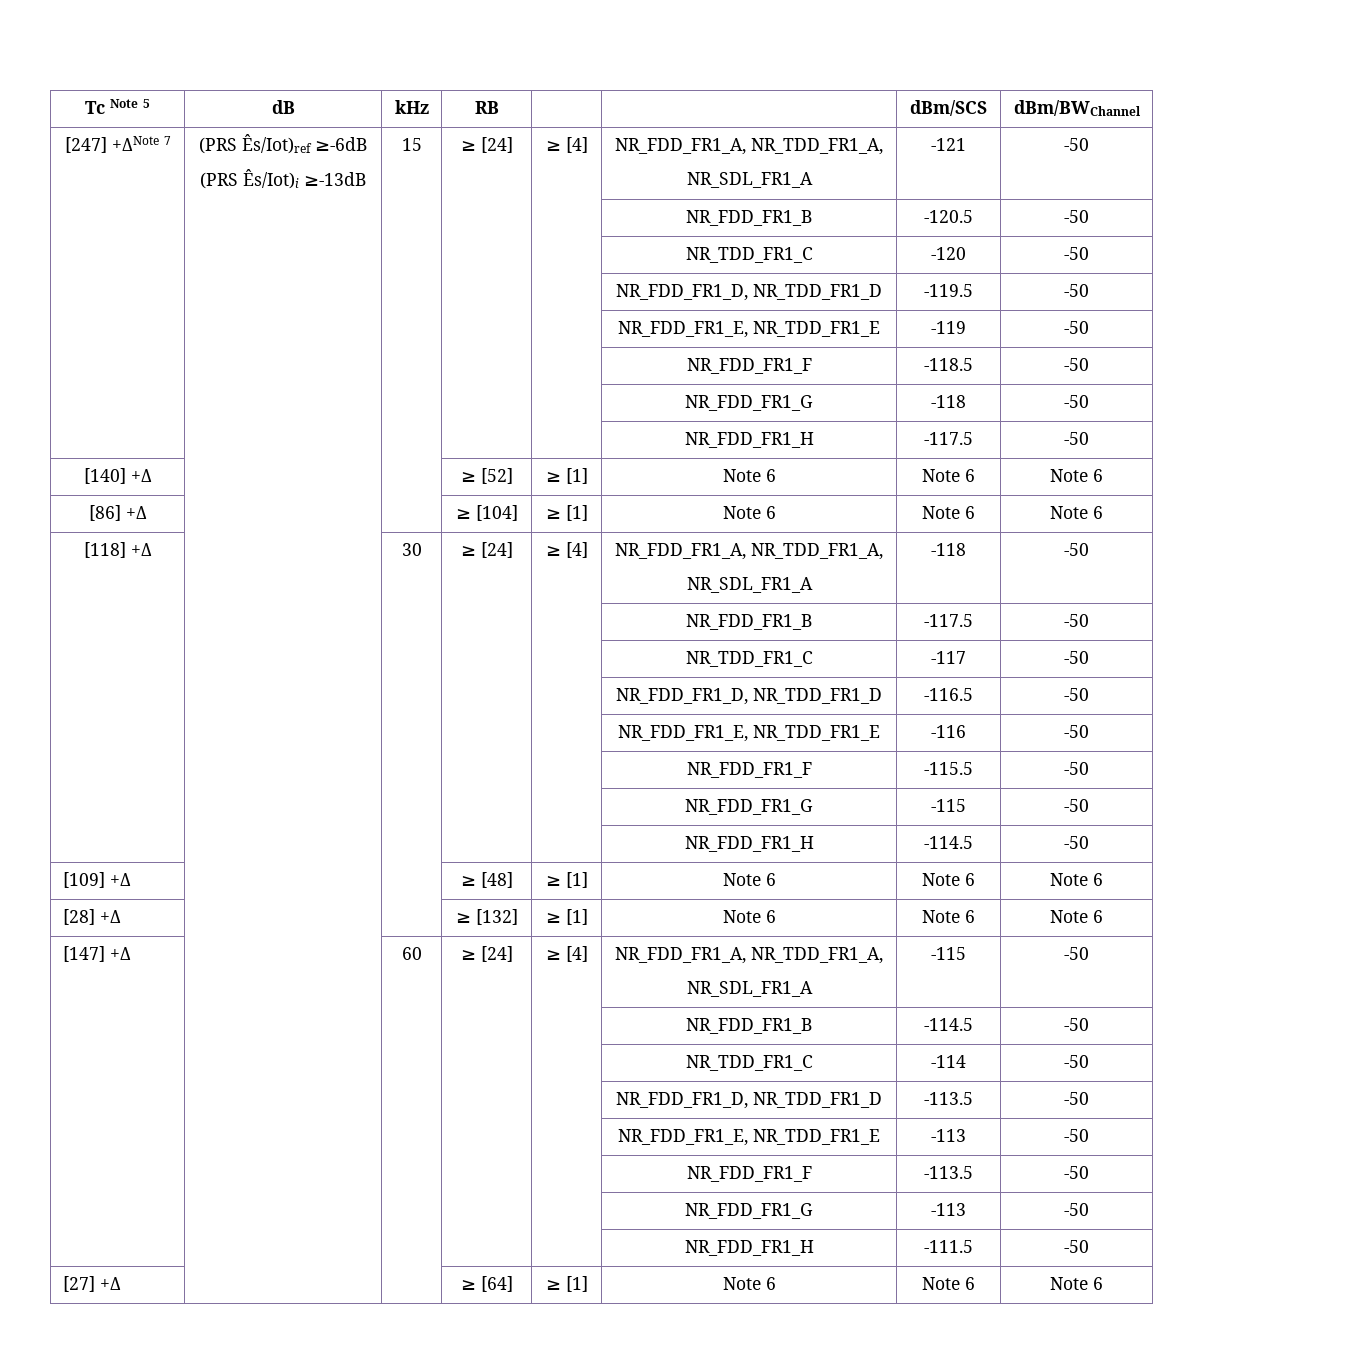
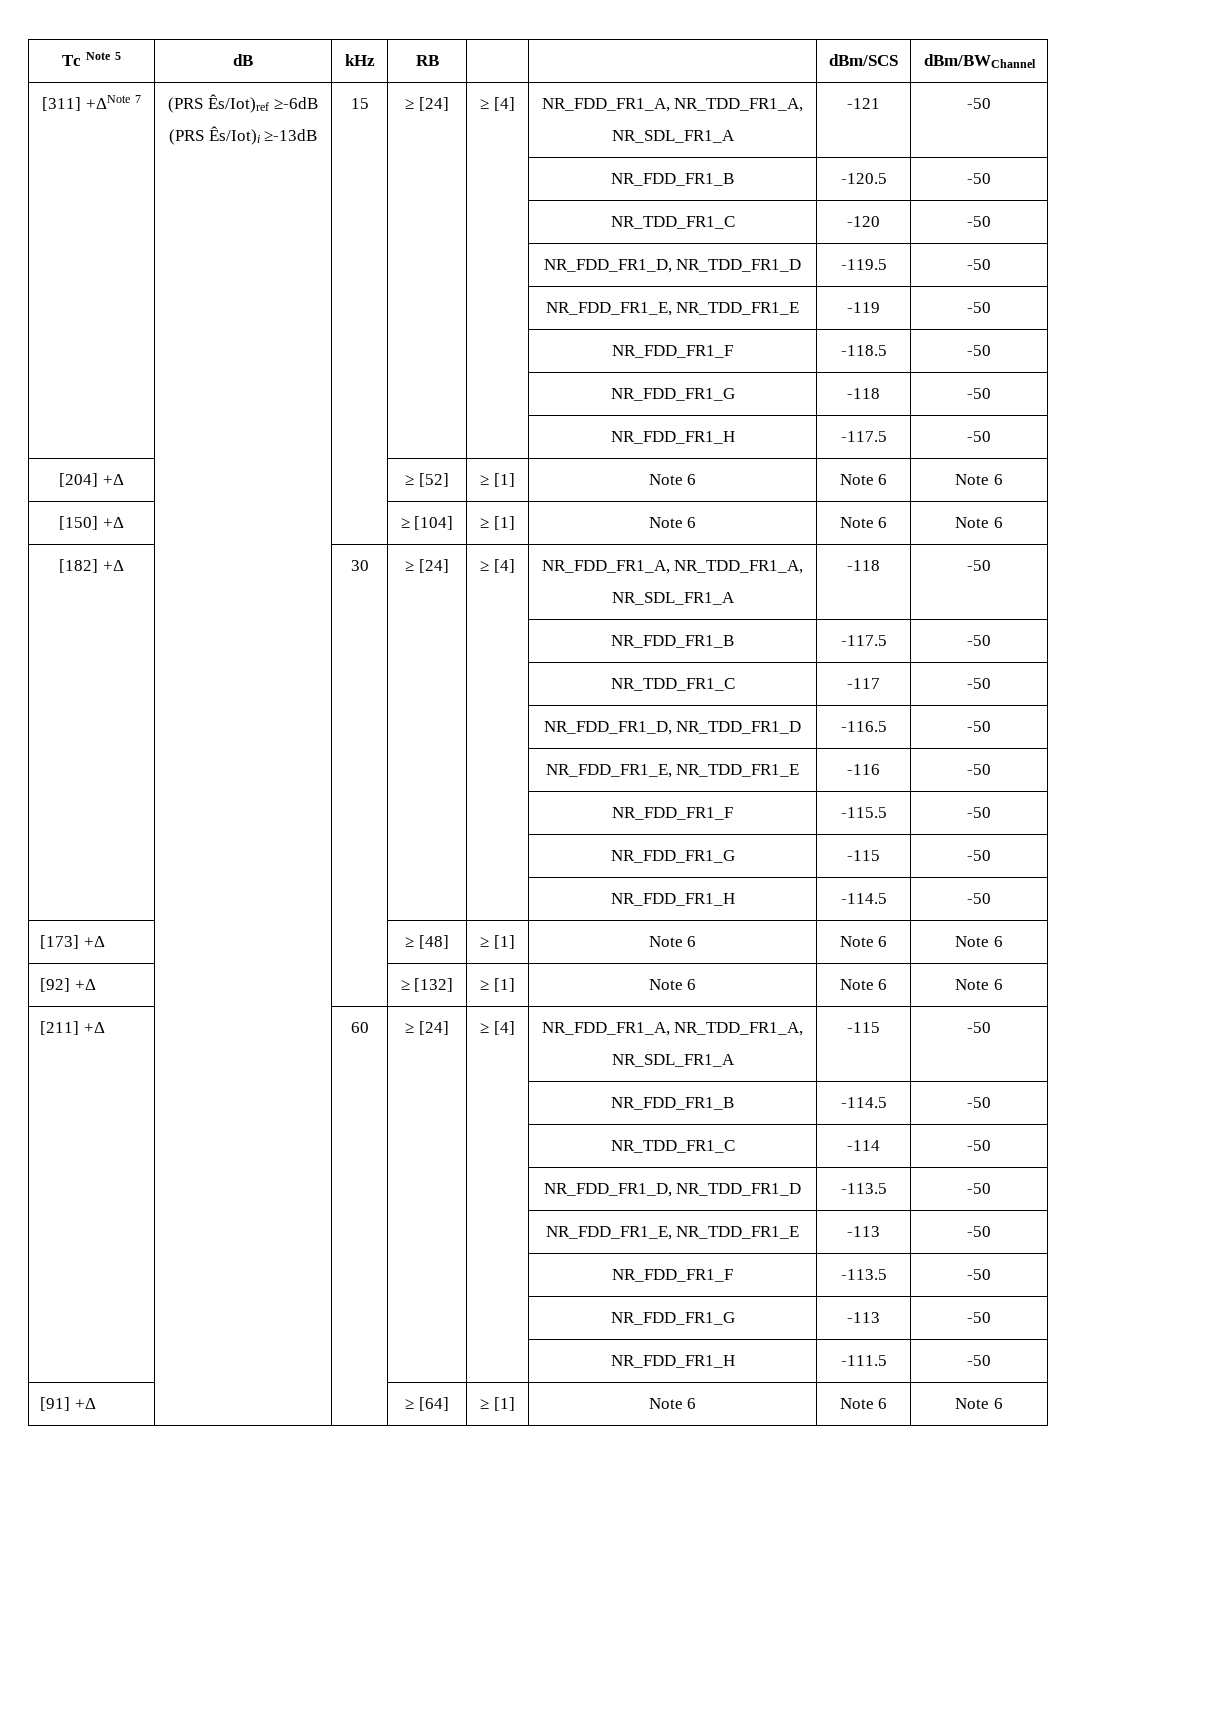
[64,137,107,153] [247] -> [42,97,82,111] [311]
[83,468,126,484] [140] -> [59,473,99,487] [204]
[88,505,121,521] [86] -> [59,516,99,530] [150]
[83,542,126,558] [118] -> [59,559,99,573] [182]
[62,872,105,888] [109] -> [40,935,80,949] [173]
[62,909,95,925] [28] -> [40,978,71,992] [92]
[62,946,105,962] [147] -> [40,1021,80,1035] [211]
[62,1276,95,1292] [27] -> [40,1397,71,1411] [91]

